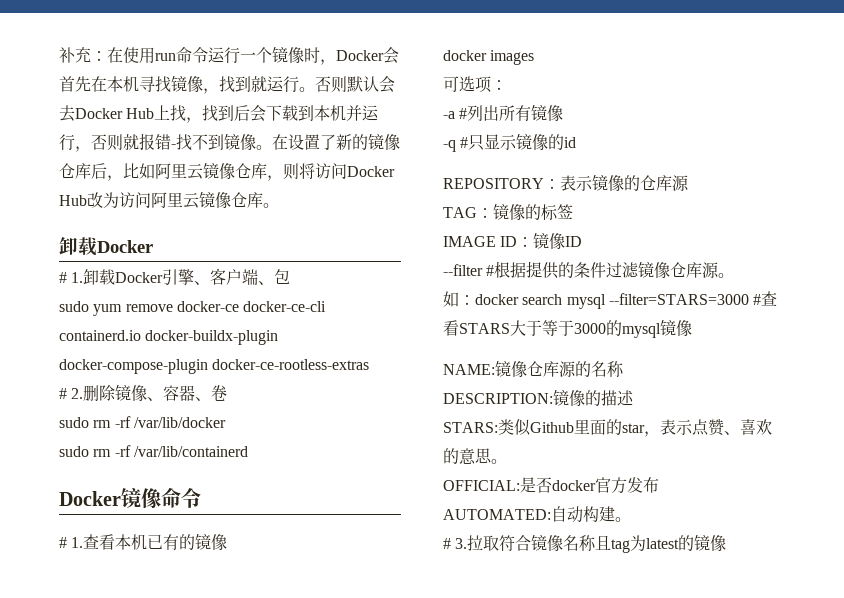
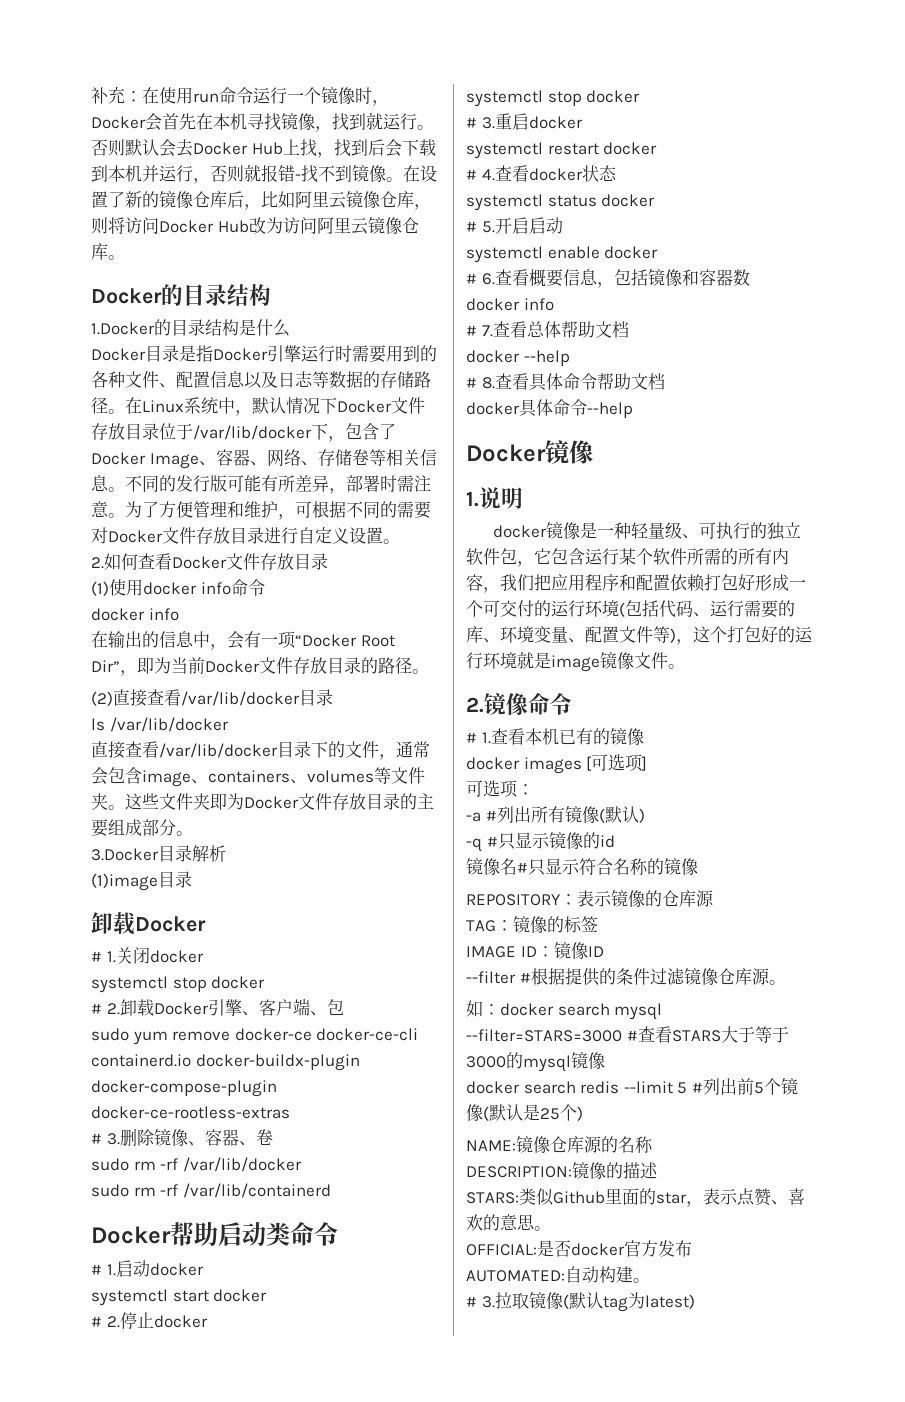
[59,237,153,256] [59,272,84,283] 卸载Docker // # 1. -> [91,284,271,306] [91,319,290,337] [91,345,437,363] [91,371,431,389] [91,397,425,416] [91,423,396,442] [91,449,437,469] [91,475,431,494] [91,501,431,520] [91,527,400,544] [91,553,328,570] [91,579,265,596] [91,608,179,621] [91,631,395,650] [91,657,429,676] [91,689,333,707] [91,717,229,732] [91,741,430,760] [91,767,425,787] [91,793,434,810] [91,819,193,837] [91,845,226,862] [91,871,192,891] [91,912,206,935] [91,947,204,964] [91,976,266,993] [91,1003,120,1015] Docker的目录结构 // 1.Docker的目录结构是什么 // Docker目录是指Docker引擎运行时需要用到的各种文件、配置信息以及日志等数据的存储路径。在Linux系统中，默认情况下Docker文件存放目录位于/var/lib/docker下，包含了Docker Image、容器、网络、存储卷等相关信息。不同的发行版可能有所差异，部署时需注意。为了方便管理和维护，可根据不同的需要对Docker文件存放目录进行自定义设置。 // 2.如何查看Docker文件存放目录 // (1)使用docker info命令 // docker info // 在输出的信息中，会有一项“Docker Root Dir”，即为当前Docker文件存放目录的路径。 // (2)直接查看/var/lib/docker目录 // ls /var/lib/docker // 直接查看/var/lib/docker目录下的文件，通常会包含image、containers、volumes等文件夹。这些文件夹即为Docker文件存放目录的主要组成部分。 // 3.Docker目录解析 // (1)image目录 // 卸载Docker // # 1.关闭docker // systemctl stop docker // # 2.
[71,388,84,399] 2. -> [106,1133,120,1145] 3.
(121, 498) none -> [170,1222,338,1246] [91,1260,204,1277] [91,1289,268,1306] [91,1312,208,1329] [466,90,641,107] [466,113,583,130] [466,142,658,159] [466,165,617,182] [466,194,656,211] [466,217,563,234] [466,246,659,263] [466,268,750,288] [466,298,554,311] [466,321,629,338] [466,350,570,366] [466,373,665,391] [466,399,633,418] [466,440,593,464] [466,487,523,509] [492,521,801,540] [466,548,789,567] [466,574,806,593] [466,600,795,618] [466,626,813,645] [466,651,685,672] [466,697,484,713] 帮助启动类命令 // # 1.启动docker // systemctl start docker // # 2.停止docker // systemctl stop docker // # 3.重启docker // systemctl restart docker // # 4.查看docker状态 // systemctl status docker // # 5.开启启动 // systemctl enable docker // # 6.查看概要信息，包括镜像和容器数 // docker info // # 7.查看总体帮助文档 // docker --help // # 8.查看具体命令帮助文档 // docker具体命令--help // Docker镜像 // 1.说明 // docker镜像是一种轻量级、可执行的独立软件包，它包含运行某个软件所需的所有内容，我们把应用程序和配置依赖打包好形成一个可交付的运行环境(包括代码、运行需要的库、环境变量、配置文件等)，这个打包好的运行环境就是image镜像文件。 // 2.
(535, 57) none -> [586,754,648,772] [可选项]
(564, 113) none -> [598,806,645,823] (默认)
(577, 142) none -> [466,857,698,876] // 镜像名#只显示符合名称的镜像
(692, 328) none -> [466,1077,798,1095] [466,1104,583,1122] // docker search redis --limit 5 #列出前5个镜像(默认是25个)
[499,534,727,553] 符合镜像名称且tag为latest的镜像 -> [528,1291,695,1312] 镜像(默认tag为latest)

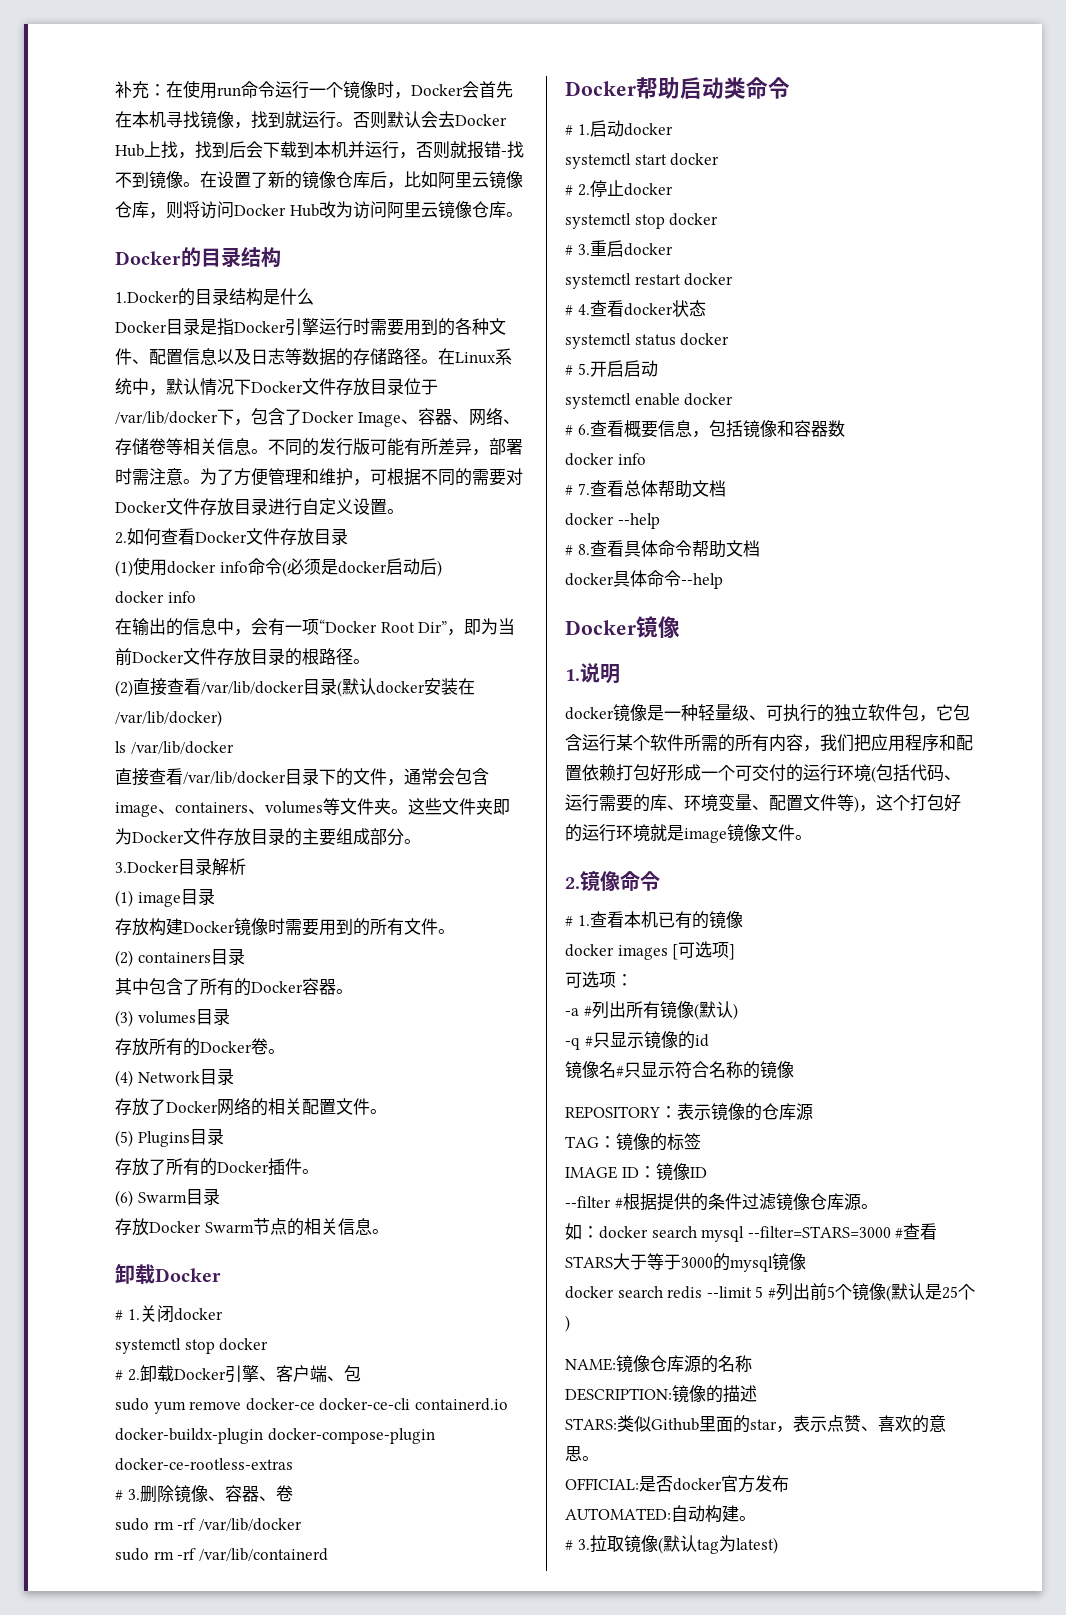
(265, 587) none -> [281,558,442,577] (必须是docker启动后)
(378, 665) none -> [302,648,319,665] 根
(333, 697) none -> [337,678,475,697] [115,710,222,727] (默认docker安装在/var/lib/docker)
[91,871,192,891] (1)image目录 -> [115,888,215,907] [115,918,455,936] [115,948,245,967] [115,978,353,996] [115,1008,230,1027] [115,1038,285,1056] [115,1068,234,1087] [115,1098,387,1116] [115,1128,224,1147] [115,1158,319,1176] [115,1188,220,1207] [115,1218,389,1236] (1) image目录 // 存放构建Docker镜像时需要用到的所有文件。 // (2) containers目录 // 其中包含了所有的Docker容器。 // (3) volumes目录 // 存放所有的Docker卷。 // (4) Network目录 // 存放了Docker网络的相关配置文件。 // (5) Plugins目录 // 存放了所有的Docker插件。 // (6) Swarm目录 // 存放Docker Swarm节点的相关信息。

